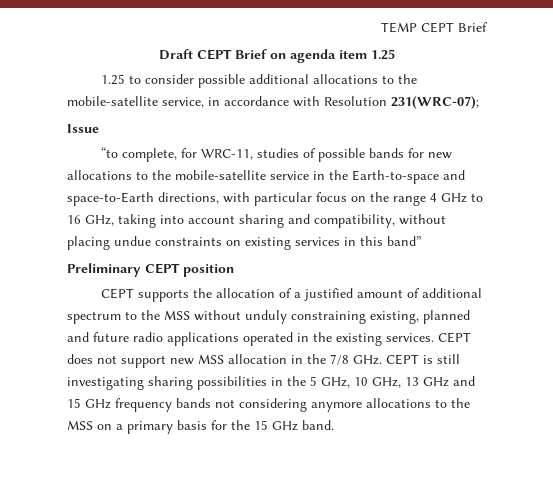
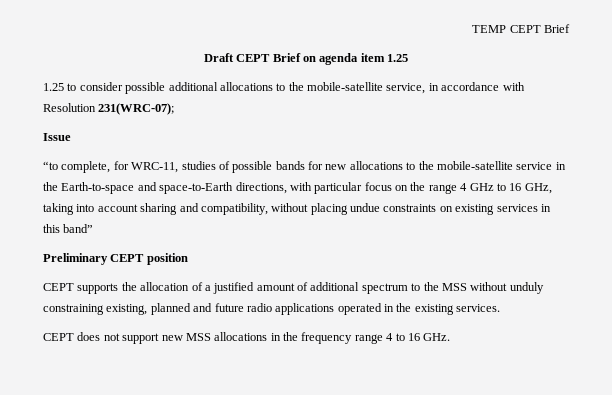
(434, 337) none -> (501, 308) //
[228,354,460,365] [67,376,475,390] [67,398,470,412] [67,420,334,434] allocation in the 7/8 GHz. CEPT is still investigating sharing possibilities in the 5 GHz, 10 GHz, 13 GHz and 15 GHz frequency bands not considering anymore allocations to the MSS on a primary basis for the 15 GHz band. -> [214,332,451,344] allocations in the frequency range 4 to 16 GHz.

